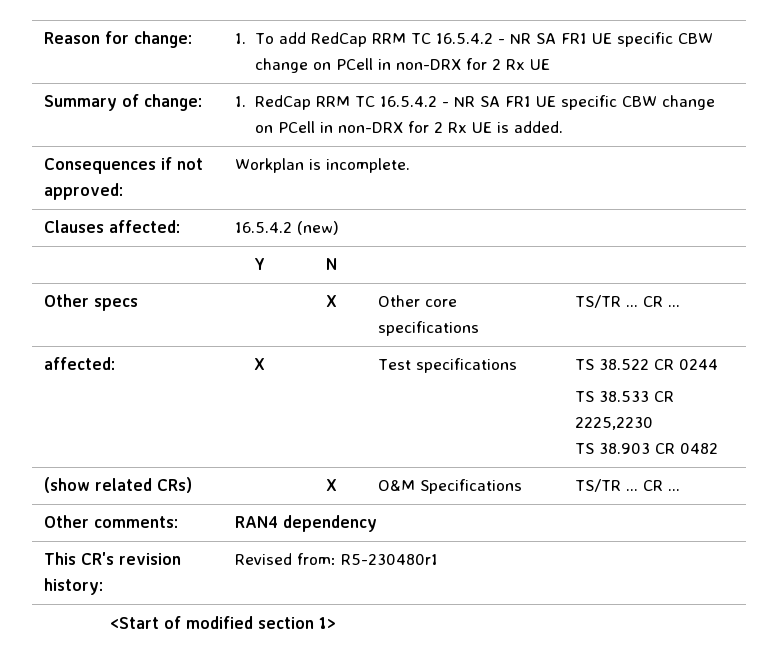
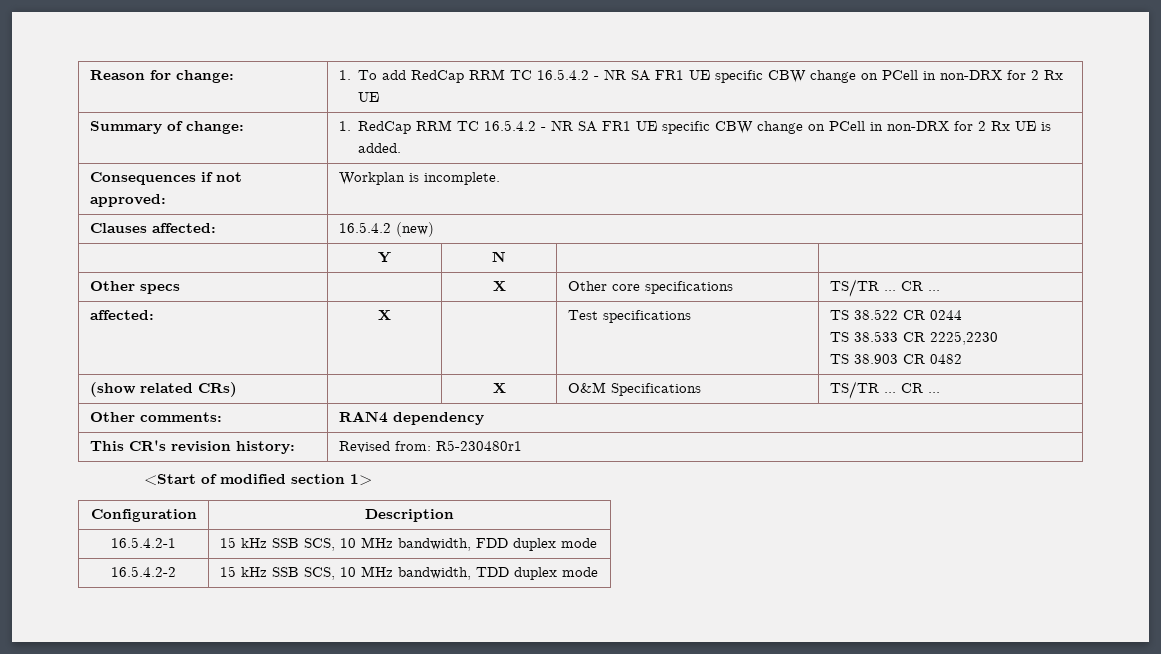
(337, 623) none -> [90,509,197,522] [365,509,454,522] [111,537,176,548] [219,537,597,551] [111,566,176,577] [219,566,598,580] // Configuration | Description // 16.5.4.2-1 | 15 kHz SSB SCS, 10 MHz bandwidth, FDD duplex mode // 16.5.4.2-2 | 15 kHz SSB SCS, 10 MHz bandwidth, TDD duplex mode

